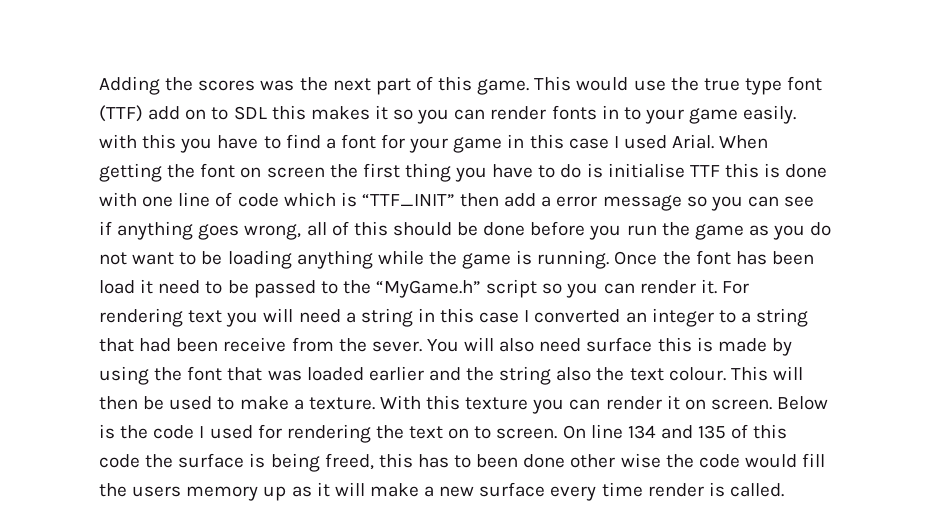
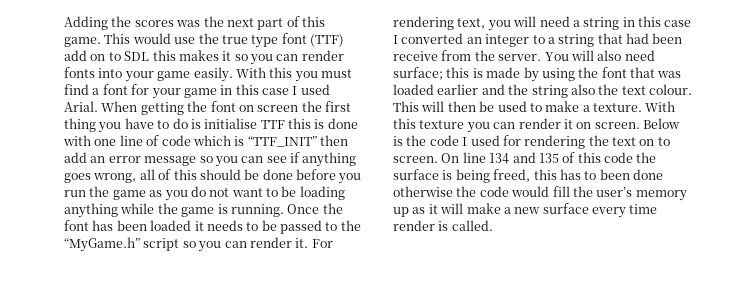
[601,105,641,120] in to -> [98,68,123,78] into
[99,134,137,149] with -> [235,67,266,78] With
[217,135,281,149] have to -> [321,69,352,78] must
[541,196,552,207] a -> [90,156,106,163] an
[99,279,201,294] load it need -> [150,220,243,231] loaded it needs
[188,310,223,323] text -> [457,18,486,29] text,
[371,341,422,352] sever. -> [498,54,542,61] server.
[586,337,653,352] surface -> [393,67,443,80] surface;
[570,453,661,468] other wise -> [393,186,453,197] otherwise
[132,486,182,497] users -> [596,187,633,197] user’s

